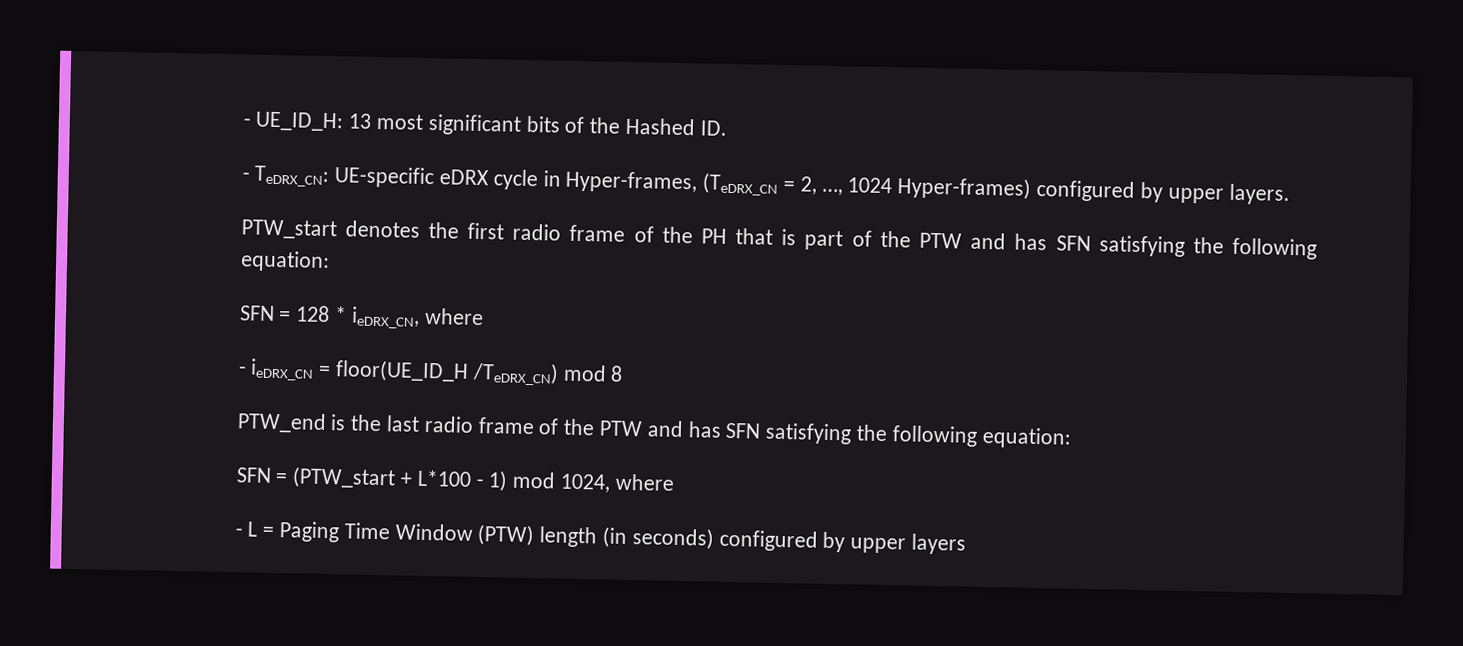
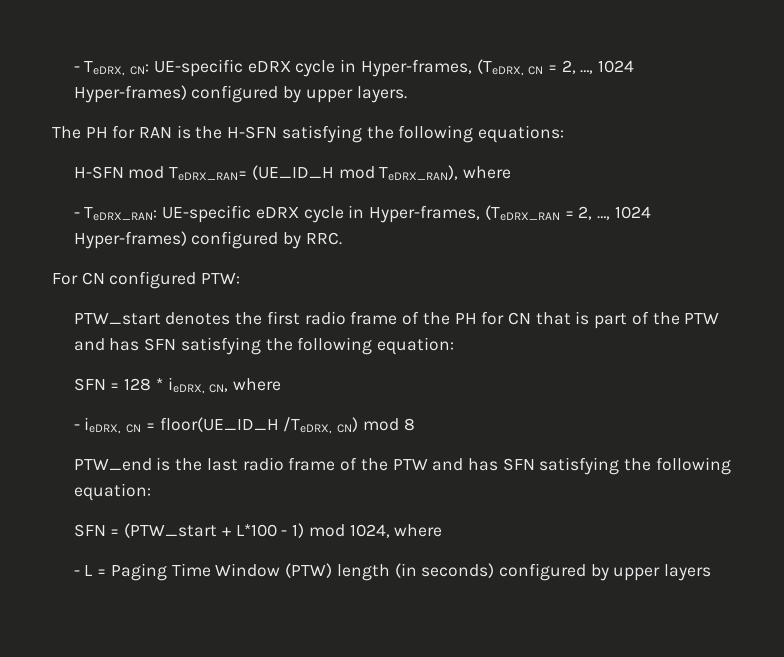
[242,111,727,136] [241,165,779,196] - UE_ID_H: 13 most significant bits of the Hashed ID. // - TeDRX_CN: UE-specific eDRX cycle in Hyper-frames, (TeDRX_CN -> [73,59,544,77] - TeDRX, CN: UE-specific eDRX cycle in Hyper-frames, (TeDRX, CN
(1290, 194) none -> [51,125,565,143] [73,165,512,181] [73,205,651,223] [73,231,342,249] [51,271,241,289] // The PH for RAN is the H-SFN satisfying the following equations: // H-SFN mod TeDRX_RAN= (UE_ID_H mod TeDRX_RAN), where // - TeDRX_RAN: UE-specific eDRX cycle in Hyper-frames, (TeDRX_RAN = 2, …, 1024 Hyper-frames) configured by RRC. // For CN configured PTW:
(727, 236) none -> [481,311,531,325] for CN
[350,306,484,329] [237,358,559,386] ieDRX_CN, where // - ieDRX_CN = floor(UE_ID_H /TeDRX_CN) -> [167,377,282,394] [73,417,359,434] ieDRX, CN, where // - ieDRX, CN = floor(UE_ID_H /TeDRX, CN)

